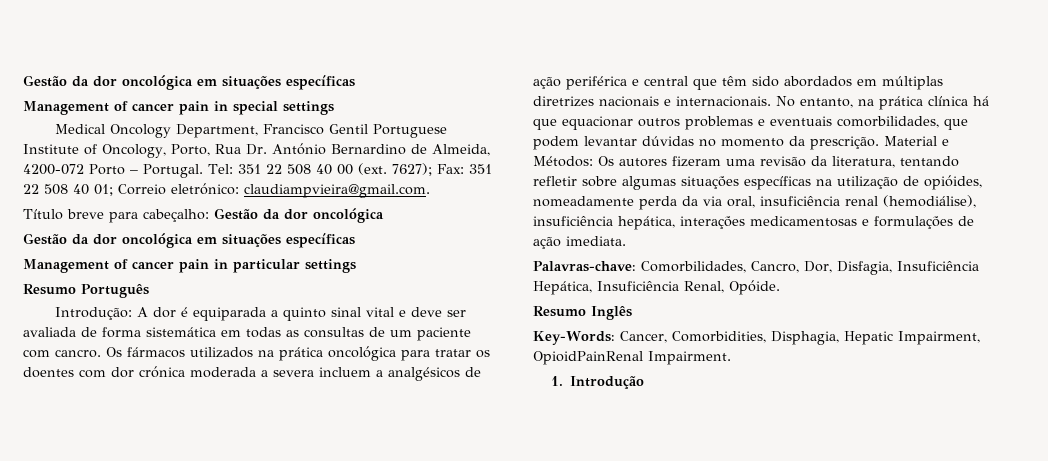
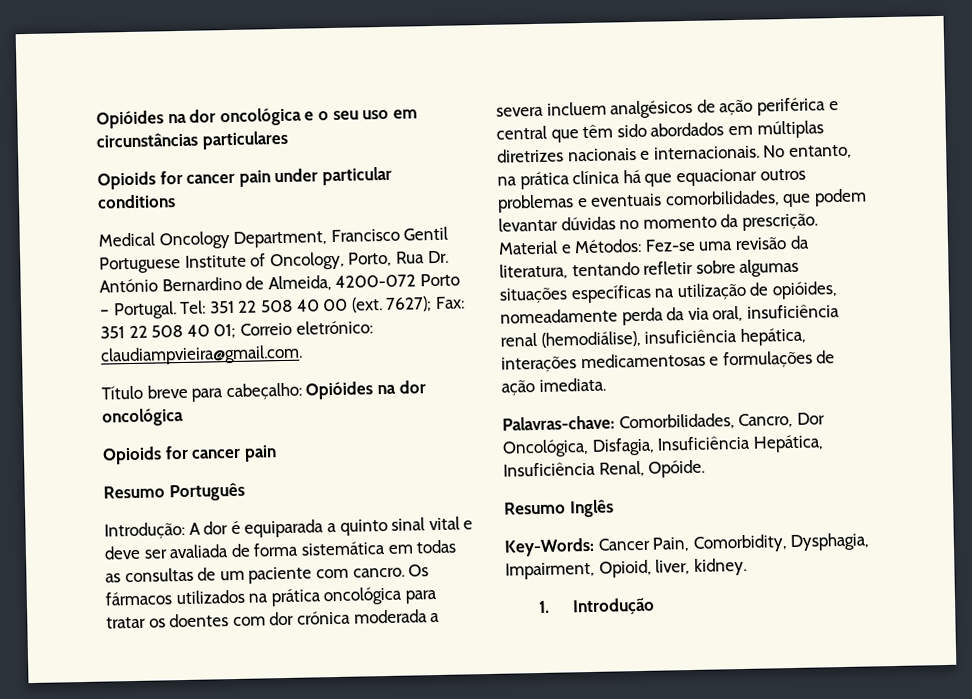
[23,75,355,90] [23,101,334,115] Gestão da dor oncológica em situações específicas // Management of cancer pain in special settings -> [96,107,418,129] [96,130,288,150] [97,166,392,190] [97,194,176,209] Opióides na dor oncológica e o seu uso em circunstâncias particulares // Opioids for cancer pain under particular conditions
[214,208,280,220] Gestão da -> [305,381,396,400] Opióides na
[23,233,355,248] [23,259,356,273] Gestão da dor oncológica em situações específicas // Management of cancer pain in particular settings -> [102,445,277,465] Opioids for cancer pain
[376,370,383,377] a -> (607, 108) none
[598,156,721,167] Os autores fizeram -> [644,238,696,252] Fez-se
[804,261,832,273] Dor, -> [796,412,825,425] [502,439,589,458] Dor Oncológica,
[619,331,980,345] [533,351,731,365] Cancer, Comorbidities, Disphagia, Hepatic Impairment, OpioidPainRenal Impairment. -> [597,532,871,553] [505,557,747,580] Cancer Pain, Comorbidity, Dysphagia, Impairment, Opioid, liver, kidney.

